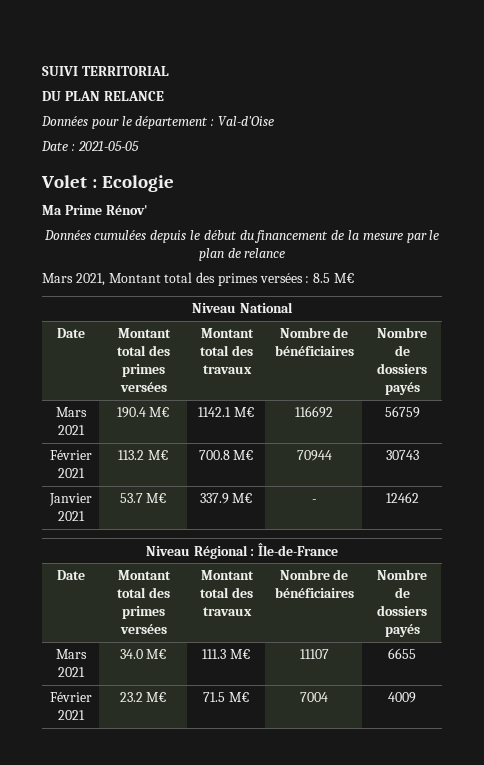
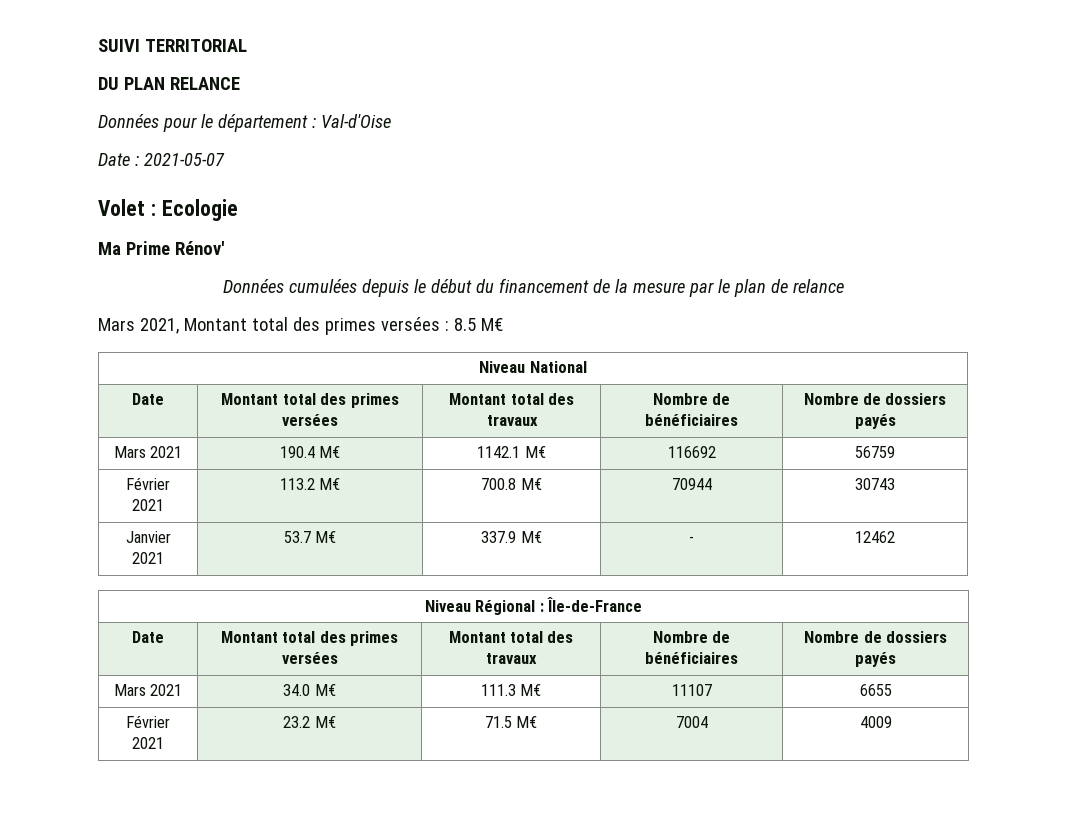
[77,141,139,151] 2021-05-05 -> [143,153,225,166] 2021-05-07

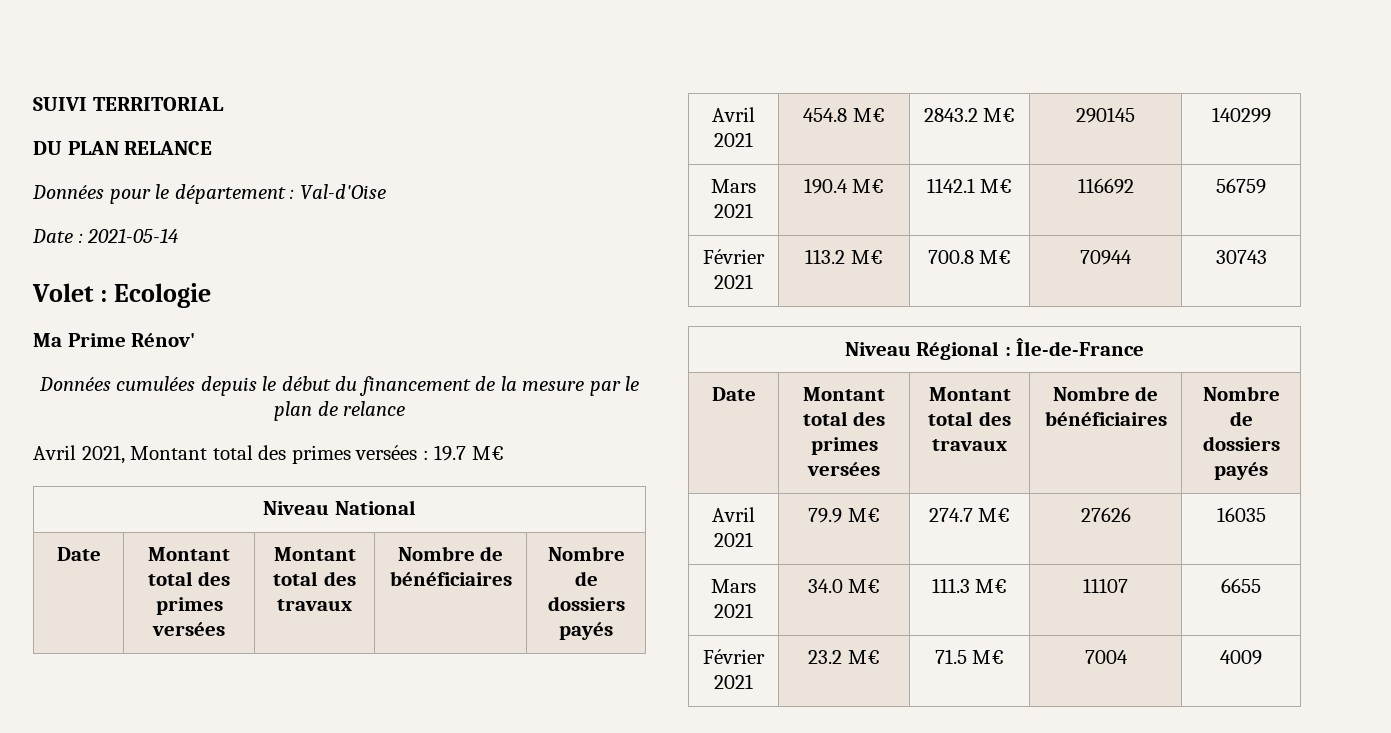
[143,153,225,166] 2021-05-07 -> [87,228,179,243] 2021-05-14
[98,318,135,331] Mars -> [33,445,76,460] Avril
[453,318,476,331] 8.5 -> [434,445,467,461] 19.7
(896, 421) none -> [712,107,755,122] [714,132,753,147] [803,108,885,122] [923,108,1016,122] [1076,107,1135,123] [1211,107,1271,123] // Avril 2021 | 454.8 M€ | 2843.2 M€ | 290145 | 140299
[125,531,171,543] [132,552,164,564] [283,531,337,543] [481,531,542,543] [689,536,694,543] [855,531,895,543] // Janvier 2021 | 53.7 M€ | 337.9 M€ | - | 12462 -> (1267, 257) none
(896, 659) none -> [712,507,755,522] [714,532,753,547] [808,508,880,523] [928,508,1011,522] [1080,507,1131,522] [1216,507,1266,522] // Avril 2021 | 79.9 M€ | 274.7 M€ | 27626 | 16035

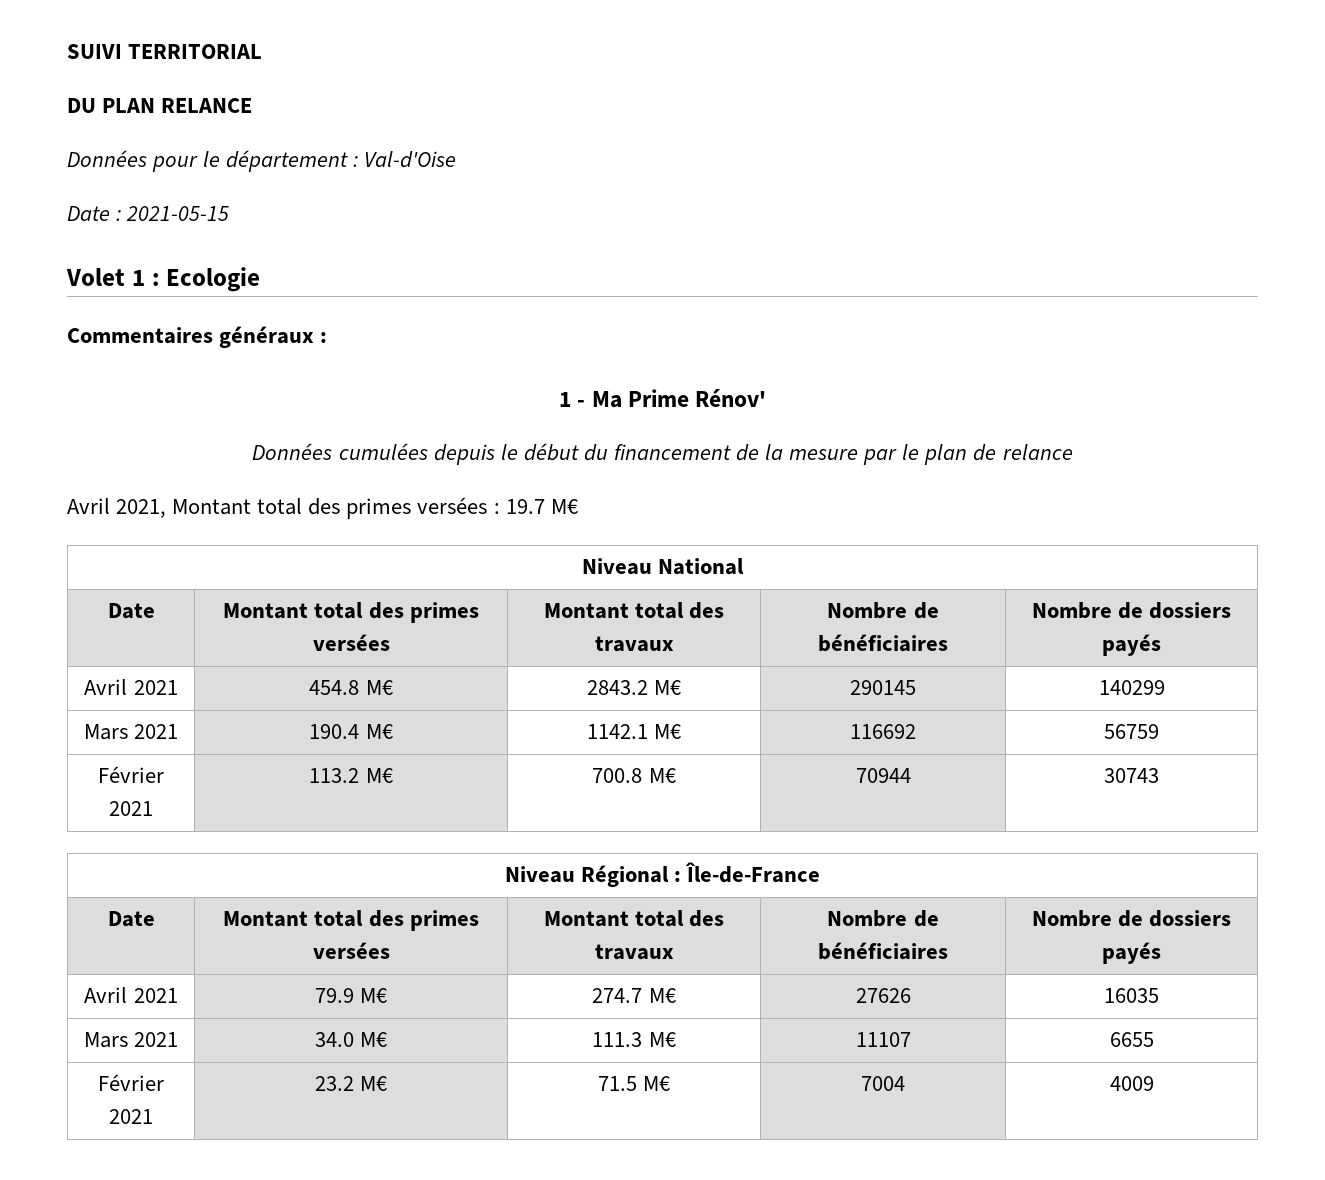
[87,228,179,243] 2021-05-14 -> [126,206,230,221] 2021-05-15
(94, 292) none -> [131,270,145,286] 1
(211, 295) none -> [67,326,328,348] [558,392,586,407] Commentaires généraux : // 1 -

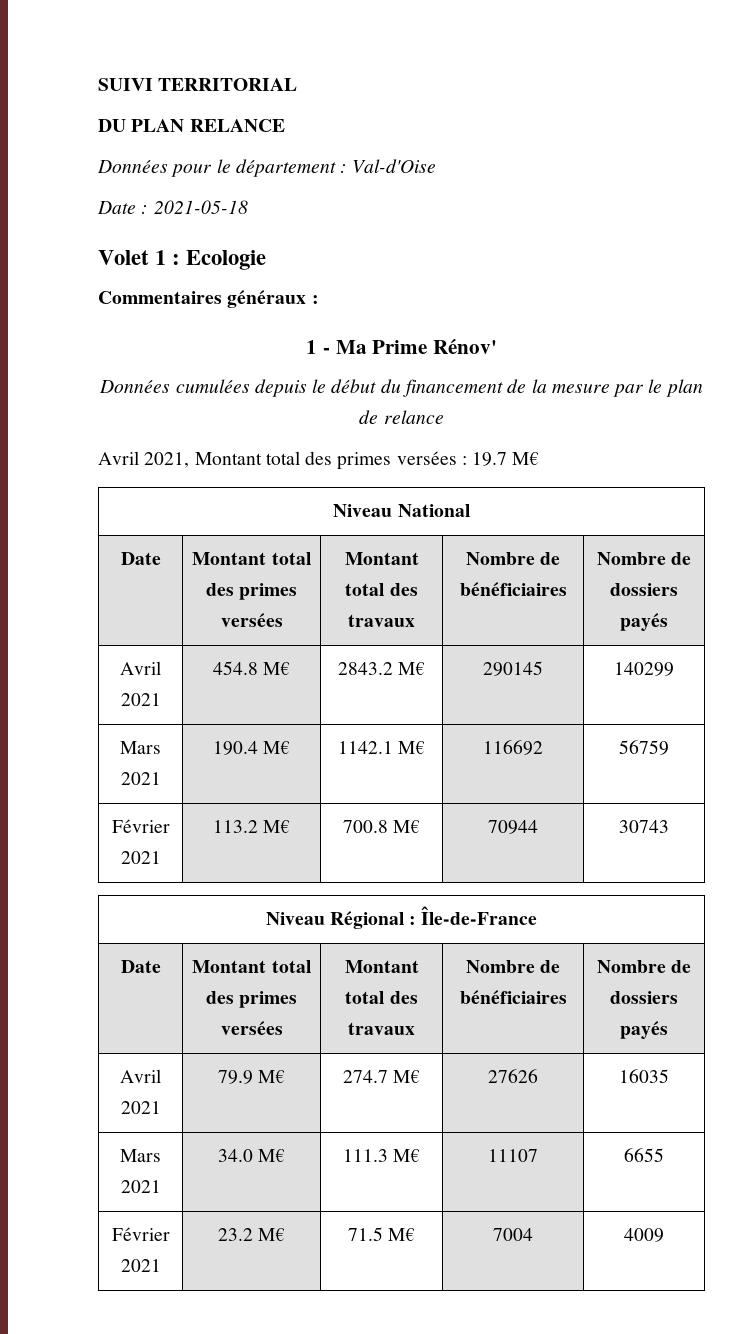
[126,206,230,221] 2021-05-15 -> [153,200,248,214] 2021-05-18

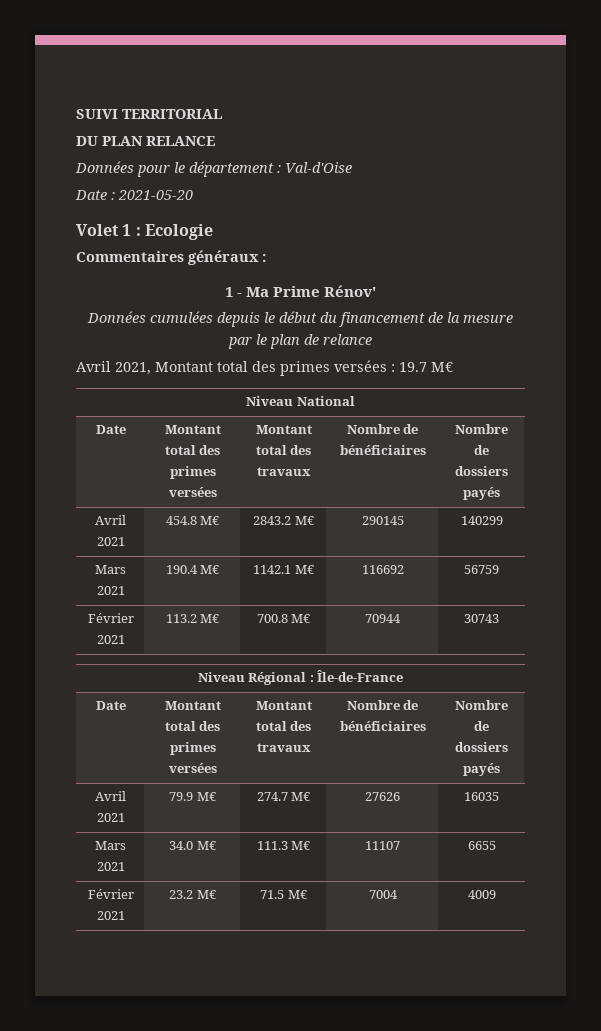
[153,200,248,214] 2021-05-18 -> [118,190,193,200] 2021-05-20

